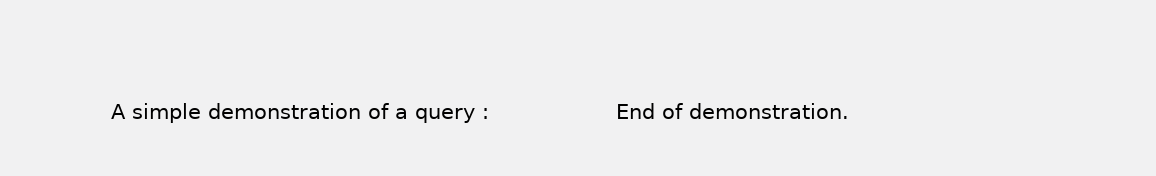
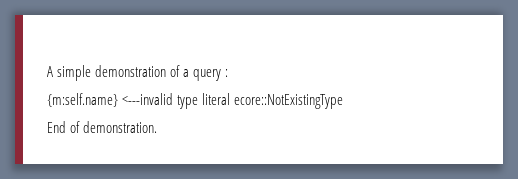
(489, 113) none -> [47,93,344,109] // {m:self.name} <---invalid type literal ecore::NotExistingType

